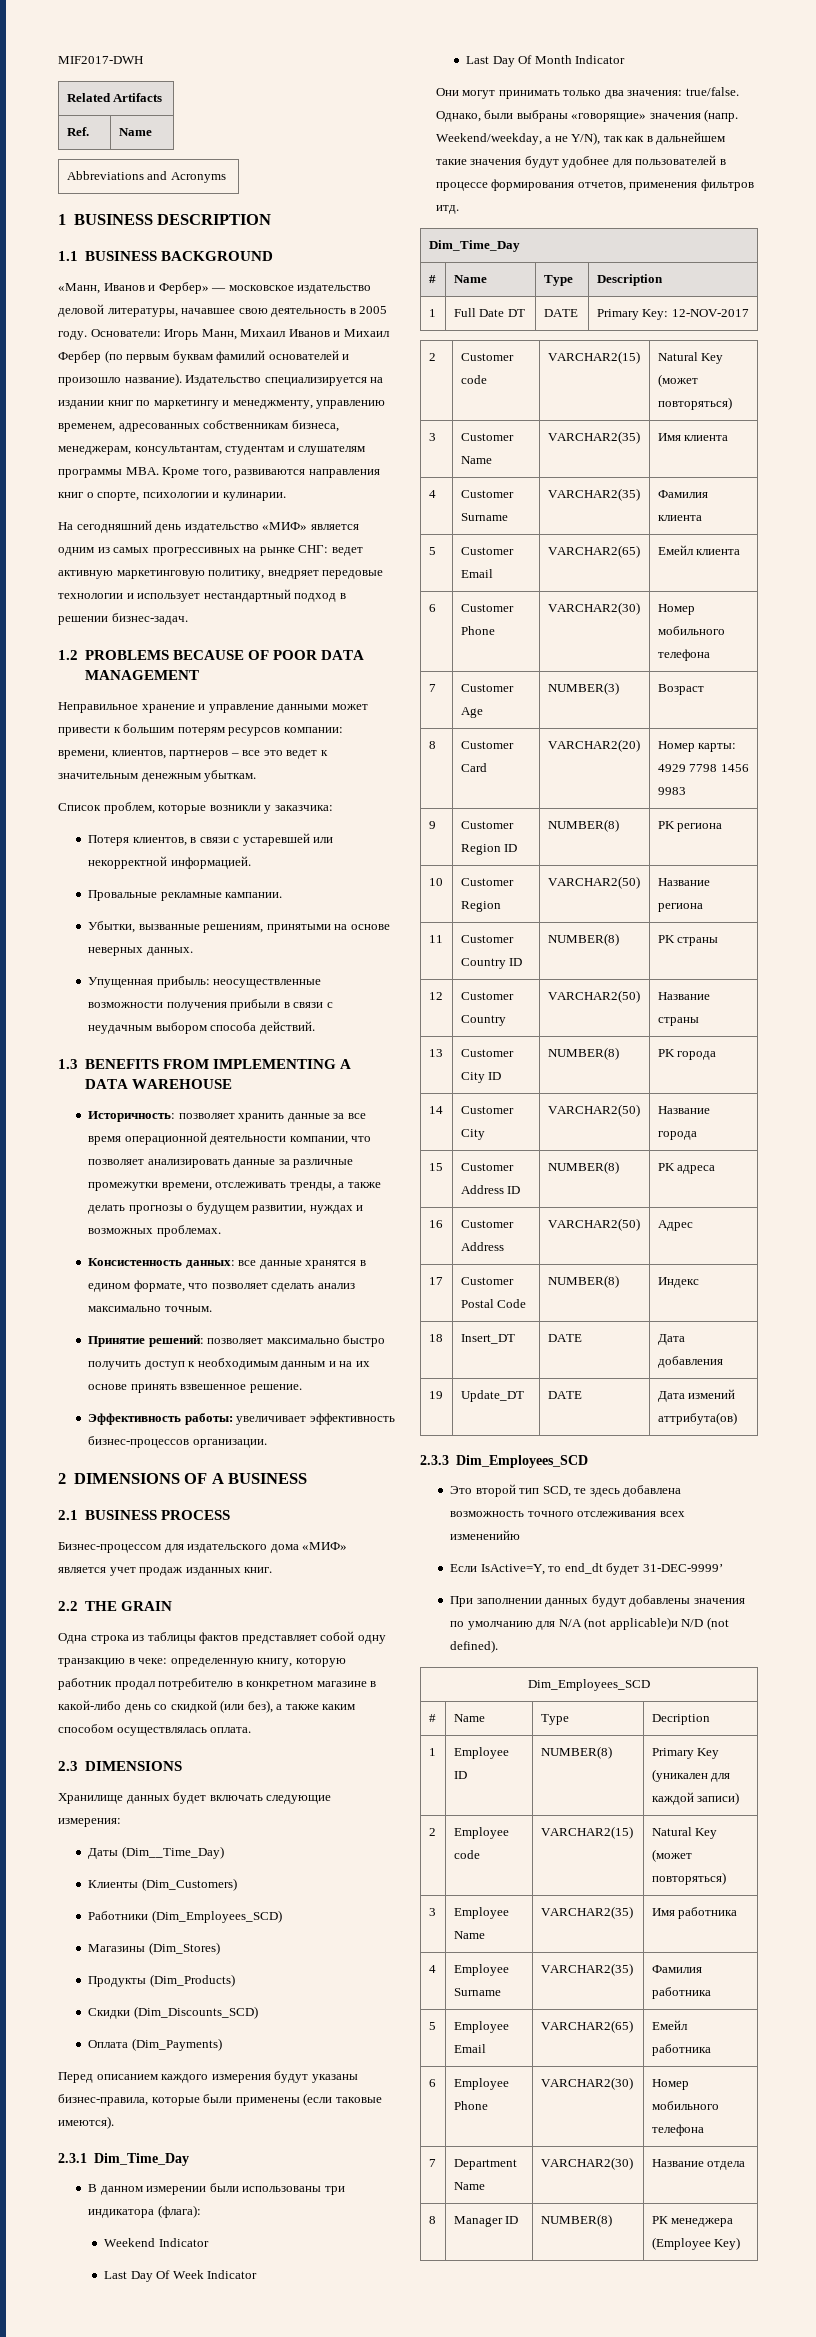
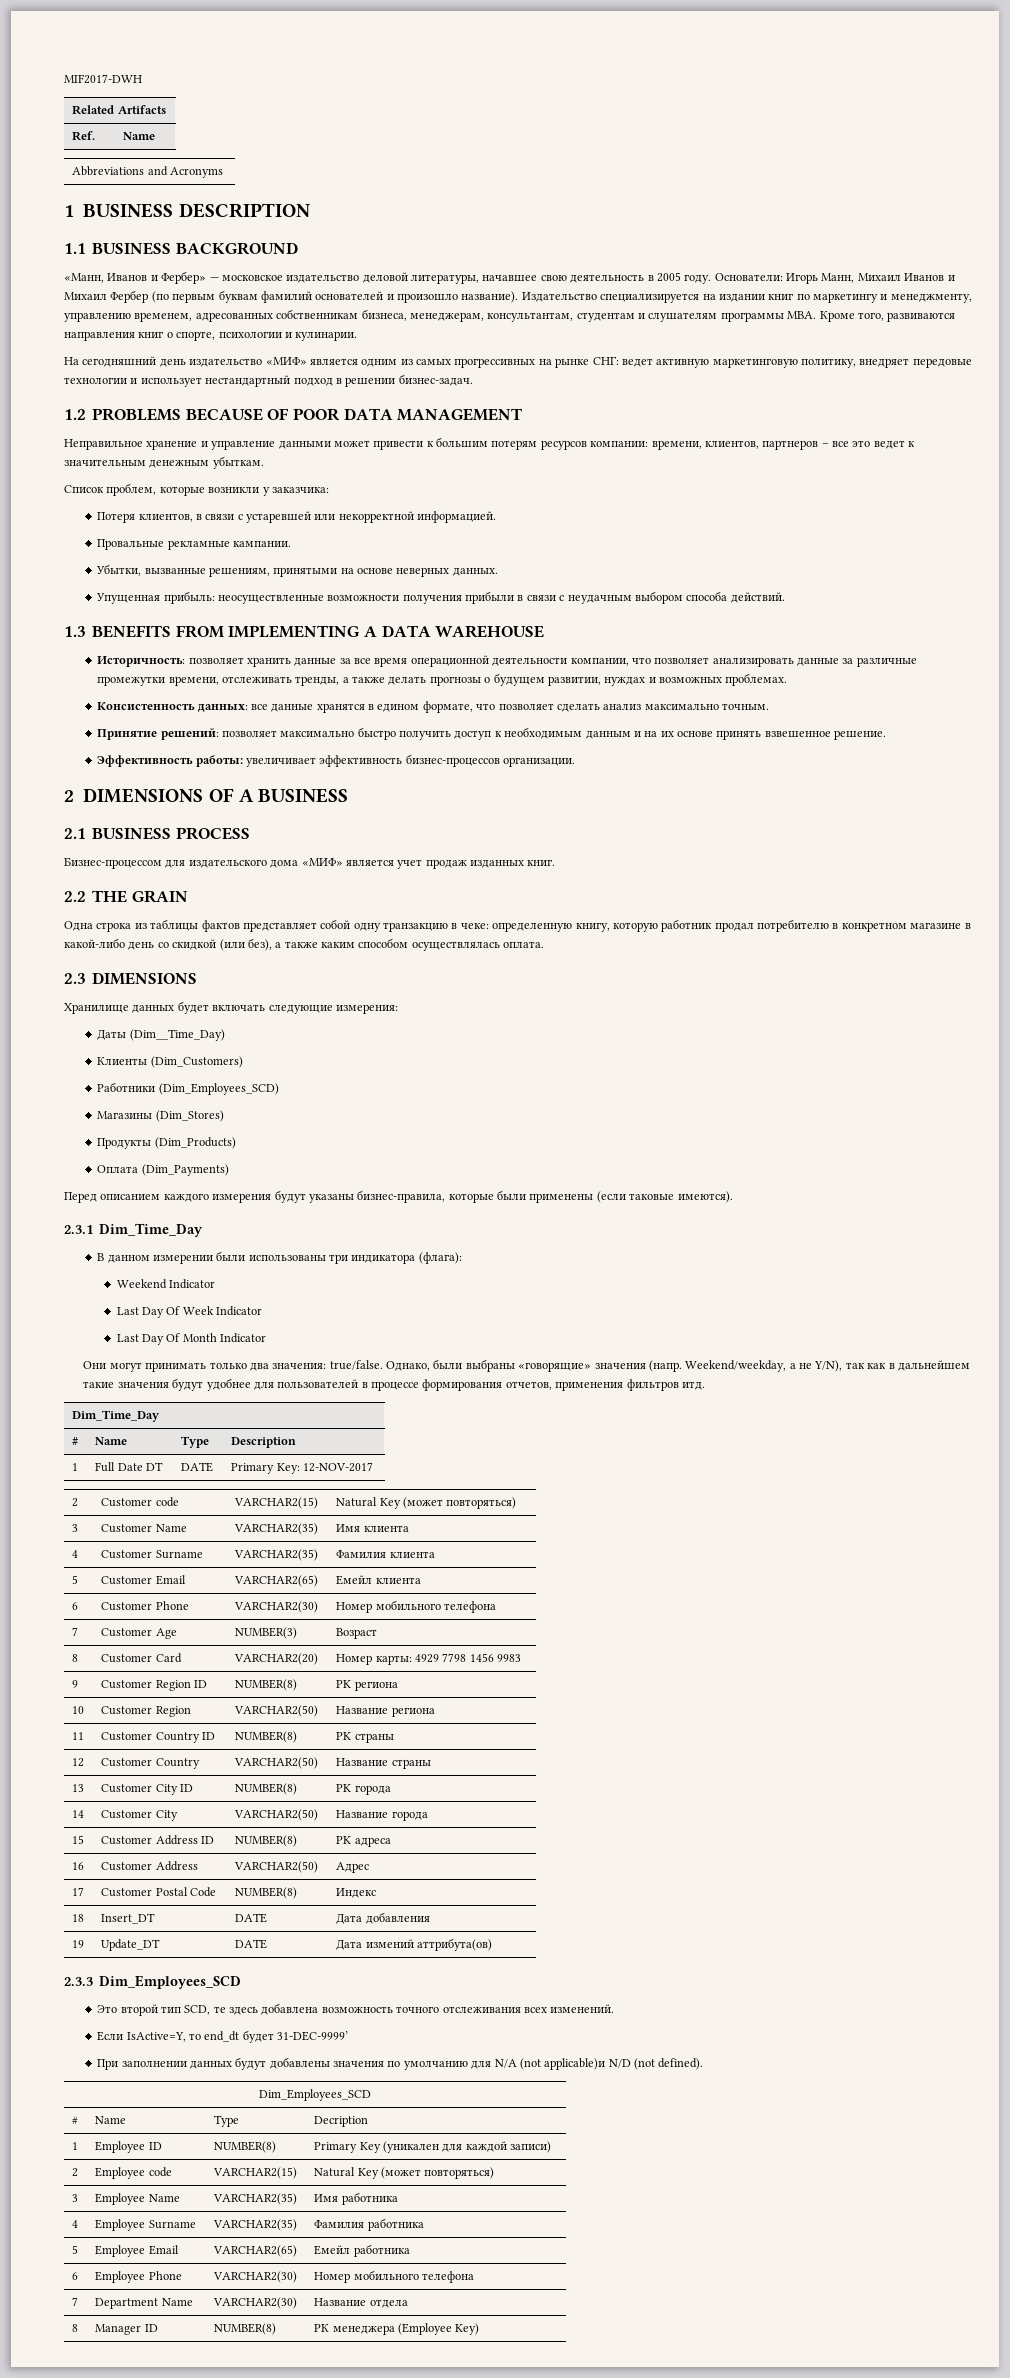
[88,2006,258,2019] // Скидки (Dim_Discounts_SCD) -> (236, 1143) none
[450,1530,521,1540] измененийю -> [550,2004,615,2013] изменений.

